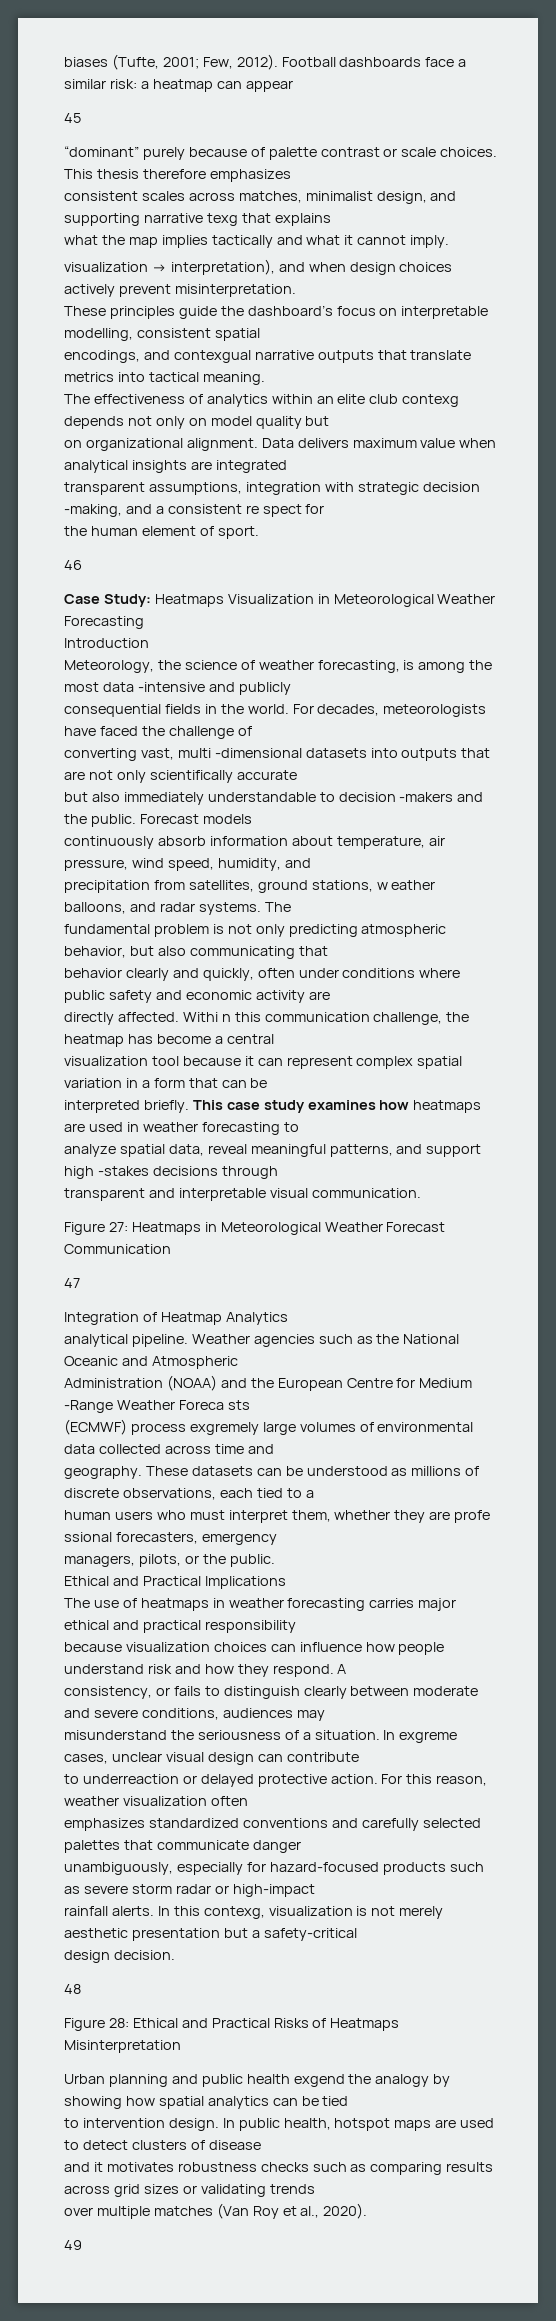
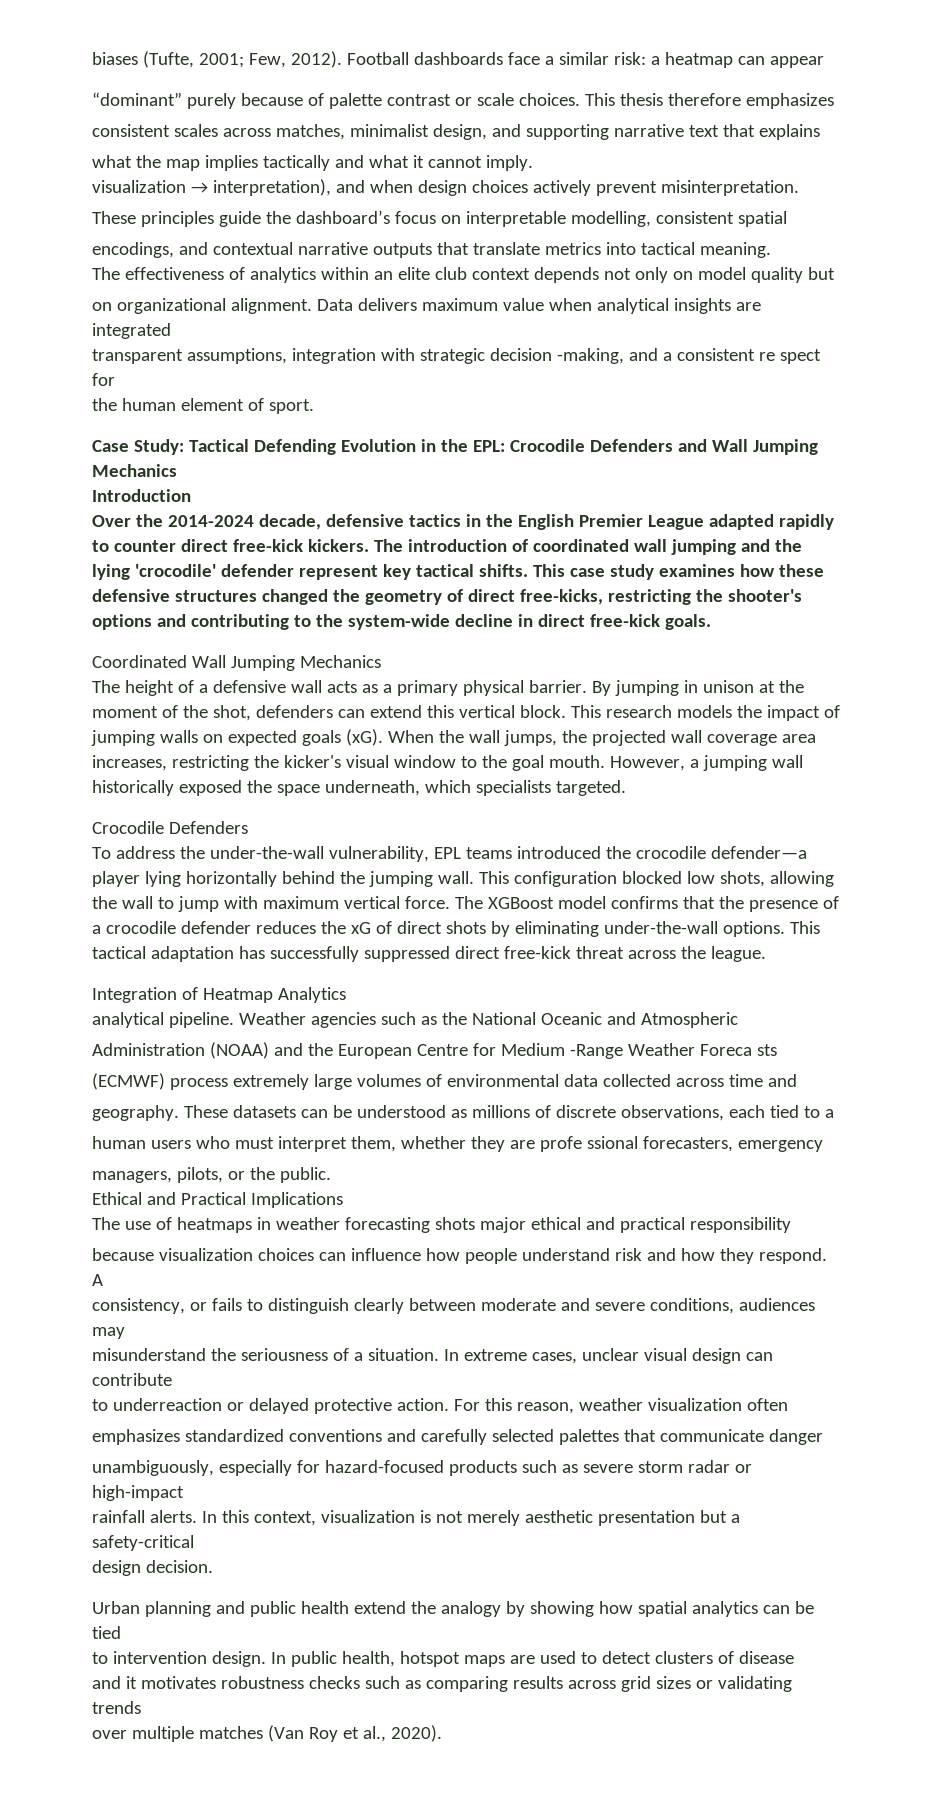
[64,113,81,123] // 45 -> (824, 62) none
[206,213,238,226] texg -> [688,125,719,137] text
[173,350,251,363] contexgual -> [212,242,293,255] contextual
[402,394,460,407] contexg -> [471,268,530,280] context
[64,560,82,570] // 46 -> (314, 406) none
[154,594,496,607] [64,616,144,629] [64,638,149,648] [64,660,493,673] [64,682,291,695] [64,704,487,717] [64,726,252,739] [64,748,491,761] [64,770,297,783] [64,792,484,805] [64,814,252,827] [64,836,445,849] [64,858,311,871] [64,880,436,893] [64,902,291,915] [64,924,447,937] [64,946,328,959] [64,968,461,981] [64,990,330,1003] [64,1012,470,1025] [64,1034,274,1047] [64,1056,463,1069] [64,1078,268,1088] [64,1100,189,1113] Heatmaps Visualization in Meteorological Weather Forecasting // Introduction // Meteorology, the science of weather forecasting, is among the most data -intensive and publicly // consequential fields in the world. For decades, meteorologists have faced the challenge of // converting vast, multi -dimensional datasets into outputs that are not only scientifically accurate // but also immediately understandable to decision -makers and the public. Forecast models // continuously absorb information about temperature, air pressure, wind speed, humidity, and // precipitation from satellites, ground stations, w eather balloons, and radar systems. The // fundamental problem is not only predicting atmospheric behavior, but also communicating that // behavior clearly and quickly, often under conditions where public safety and economic activity are // directly affected. Withi n this communication challenge, the heatmap has become a central // visualization tool because it can represent complex spatial variation in a form that can be // interpreted briefly. -> [188,439,818,455] [92,464,177,477] [92,489,191,502] [92,514,834,530] [92,539,802,555] [92,564,528,580] Tactical Defending Evolution in the EPL: Crocodile Defenders and Wall Jumping Mechanics // Introduction // Over the 2014-2024 decade, defensive tactics in the English Premier League adapted rapidly to counter direct free-kick kickers. The introduction of coordinated wall jumping and the lying 'crocodile' defender represent key tactical shifts.
[413,1100,482,1113] [64,1122,299,1135] [64,1144,482,1157] [64,1166,278,1179] [64,1188,421,1201] [64,1222,446,1235] [64,1244,171,1254] [64,1278,80,1288] heatmaps are used in weather forecasting to // analyze spatial data, reveal meaningful patterns, and support high -stakes decisions through // transparent and interpretable visual communication. // Figure 27: Heatmaps in Meteorological Weather Forecast Communication // 47 -> [778,564,824,577] [92,589,802,605] [92,614,711,630] [92,655,381,671] [92,680,804,696] [92,705,840,721] [91,729,816,746] [92,755,803,771] [92,780,626,796] [92,821,248,834] [92,846,807,862] [92,871,834,887] [92,896,839,912] [92,921,820,937] [92,946,766,962] these defensive structures changed the geometry of direct free-kicks, restricting the shooter's options and contributing to the system-wide decline in direct free-kick goals. // Coordinated Wall Jumping Mechanics // The height of a defensive wall acts as a primary physical barrier. By jumping in unison at the moment of the shot, defenders can extend this vertical block. This research models the impact of jumping walls on expected goals (xG). When the wall jumps, the projected wall coverage area increases, restricting the kicker's visual window to the goal mouth. However, a jumping wall historically exposed the space underneath, which specialists targeted. // Crocodile Defenders // To address the under-the-wall vulnerability, EPL teams introduced the crocodile defender—a player lying horizontally behind the jumping wall. This configuration blocked low shots, allowing the wall to jump with maximum vertical force. The XGBoost model confirms that the presence of a crocodile defender reduces the xG of direct shots by eliminating under-the-wall options. This tactical adaptation has successfully suppressed direct free-kick threat across the league.
[189,1422,259,1435] exgremely -> [232,1074,309,1090] extremely
[369,1598,415,1608] carries -> [434,1217,475,1230] shots
[399,1731,458,1743] exgreme -> [463,1349,527,1361] extreme
[203,1906,265,1919] contexg, -> [253,1511,316,1526] context,
[64,1984,81,1994] [64,2018,400,2031] [64,2040,181,2053] // 48 // Figure 28: Ethical and Practical Risks of Heatmaps Misinterpretation -> (213, 1566) none
[293,2074,345,2087] exgend -> [353,1601,406,1614] extend
[64,2240,82,2250] // 49 -> (442, 1733) none

